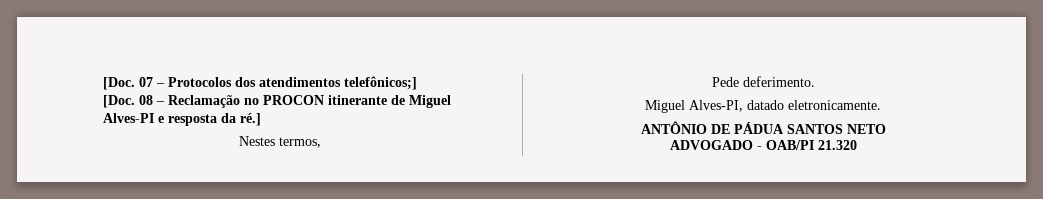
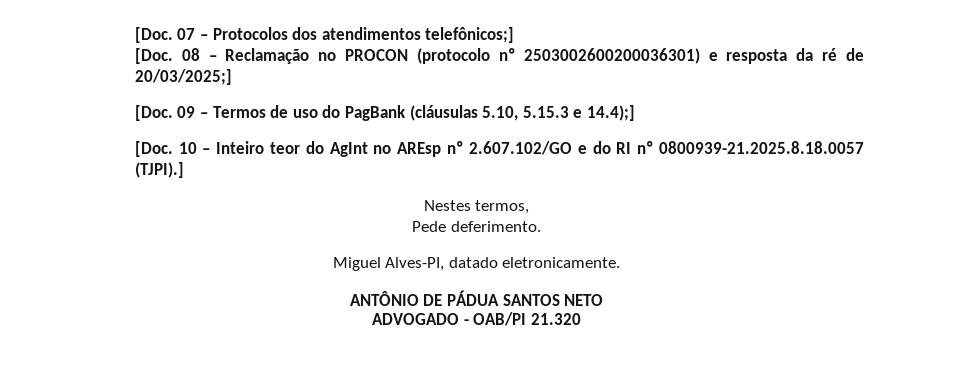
[327,95,451,108] [102,113,261,126] itinerante de Miguel Alves-PI e resposta da ré.] -> [416,48,864,64] [134,69,232,85] [134,105,635,121] [134,141,864,157] [134,162,184,178] (protocolo nº 2503002600200036301) e resposta da ré de 20/03/2025;] // [Doc. 09 – Termos de uso do PagBank (cláusulas 5.10, 5.15.3 e 14.4);] // [Doc. 10 – Inteiro teor do AgInt no AREsp nº 2.607.102/GO e do RI nº 0800939-21.2025.8.18.0057 (TJPI).]

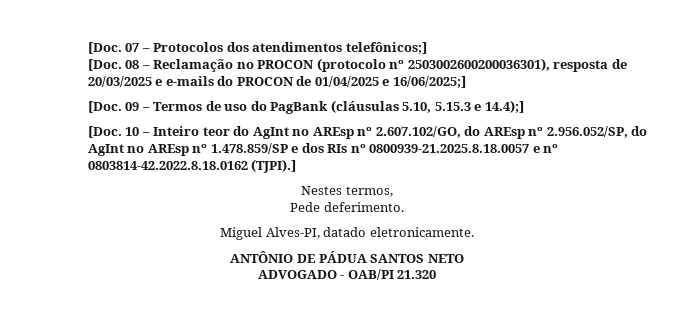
[523,48,864,64] [134,69,232,85] 2503002600200036301) e resposta da ré de 20/03/2025;] -> [407,58,627,72] [87,76,466,88] 2503002600200036301), resposta de 20/03/2025 e e-mails do PROCON de 01/04/2025 e 16/06/2025;]
[468,141,864,155] 2.607.102/GO e do RI nº 0800939-21.2025.8.18.0057 -> [375,126,648,139] [87,143,559,156] [87,161,248,170] 2.607.102/GO, do AREsp nº 2.956.052/SP, do AgInt no AREsp nº 1.478.859/SP e dos RIs nº 0800939-21.2025.8.18.0057 e nº 0803814-42.2022.8.18.0162

